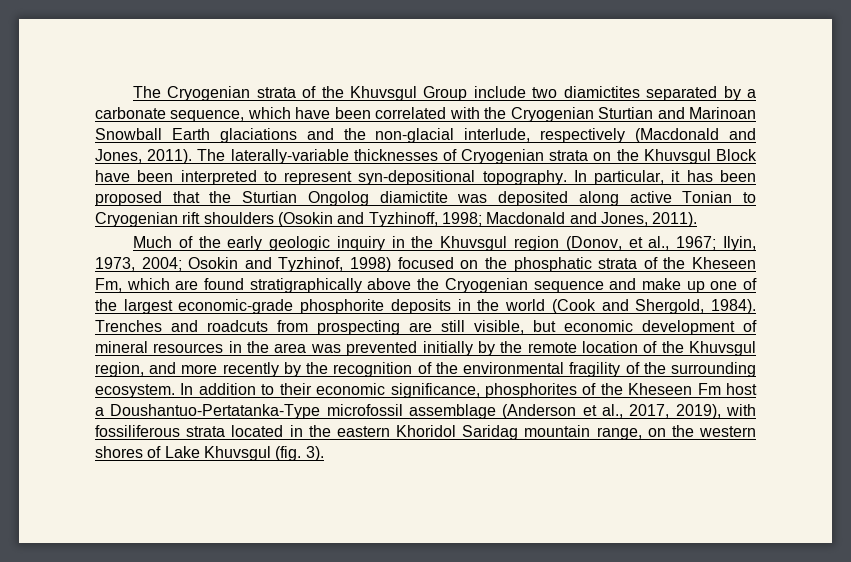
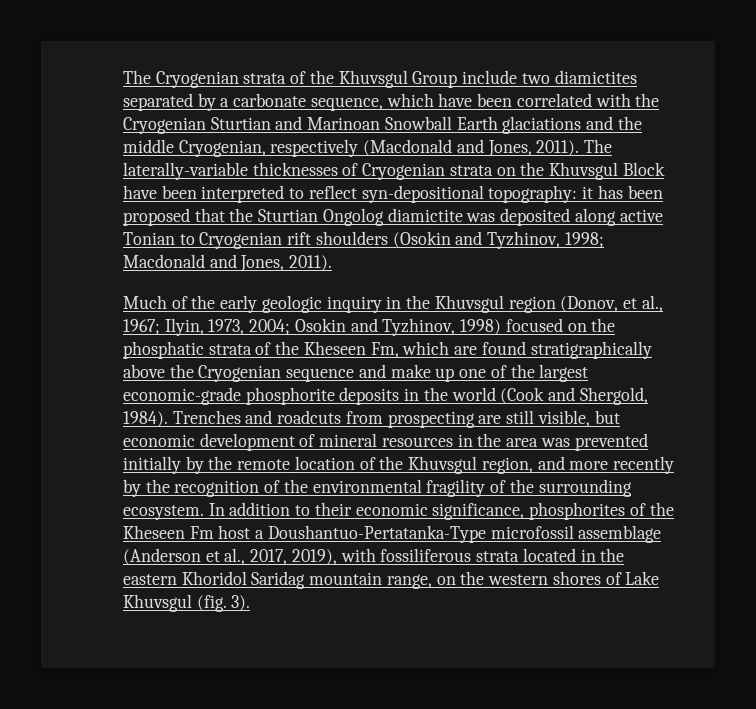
[375,128,531,143] non-glacial interlude, -> [123,139,266,157] middle Cryogenian,
[284,170,665,185] represent syn-depositional topography. In particular, -> [308,185,578,203] reflect syn-depositional topography:
[368,212,438,227] Tyzhinoff, -> [487,231,561,249] Tyzhinov,
[278,257,344,272] Tyzhinof, -> [382,318,456,336] Tyzhinov,

